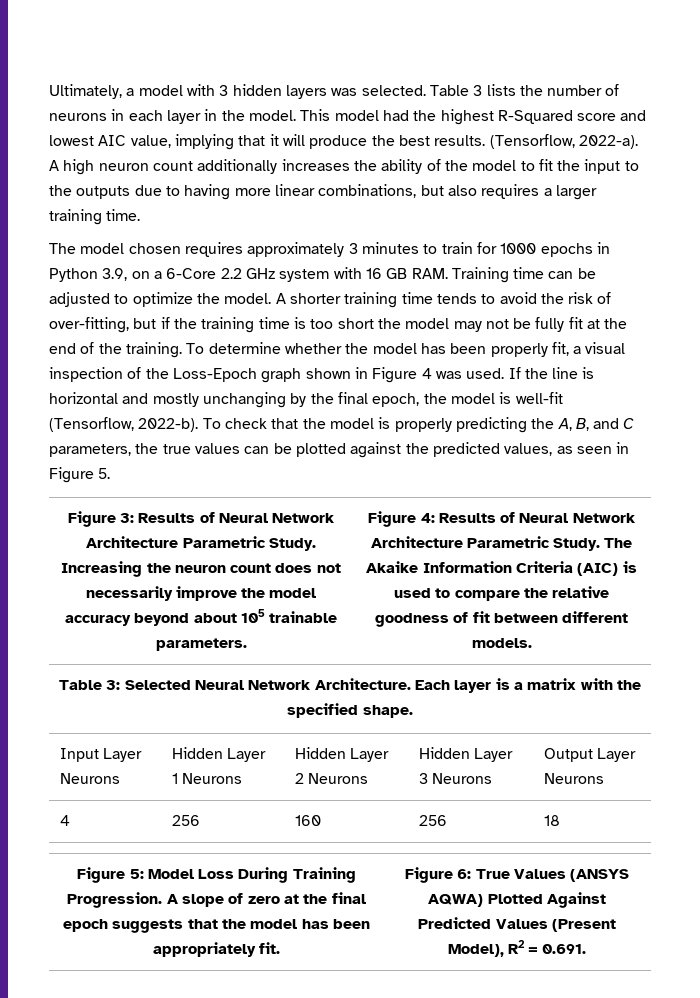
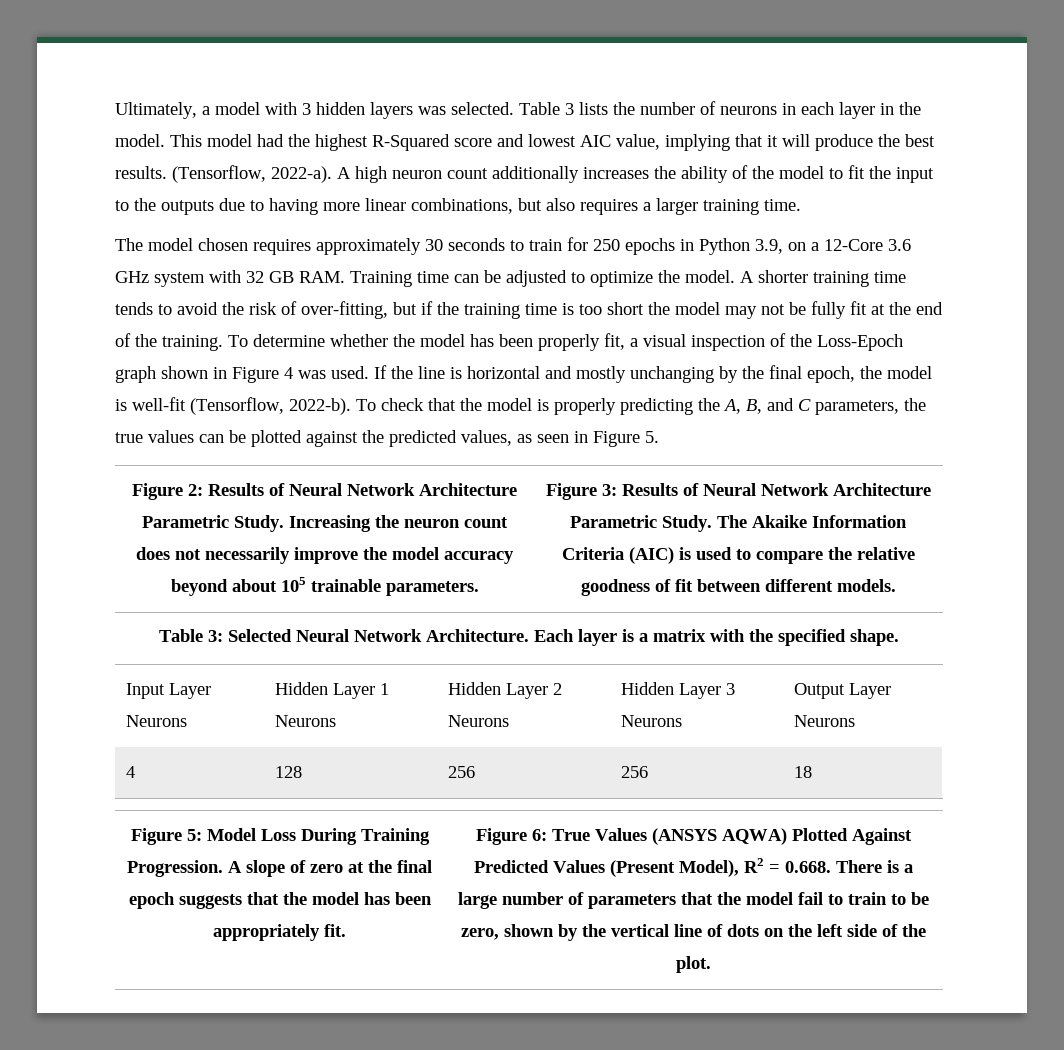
[348,242,419,254] 3 minutes -> [425,238,505,251] 30 seconds
[500,243,537,254] 1000 -> [593,239,620,251] 250
[166,268,242,279] 6-Core 2.2 -> [824,239,911,251] 12-Core 3.6
[365,268,382,279] 16 -> [246,271,264,283] 32
[120,513,135,523] 3: -> [188,484,203,496] 2:
[420,513,435,523] 4: -> [601,484,617,496] 3:
[171,815,200,826] [294,815,321,826] | 256 | 160 -> [275,766,303,778] [448,766,476,778] | 128 | 256
[542,944,587,954] 0.691. -> [784,860,913,873] [457,892,929,909] [460,924,926,941] [675,956,711,973] 0.668. There is a large number of parameters that the model fail to train to be zero, shown by the vertical line of dots on the left side of the plot.

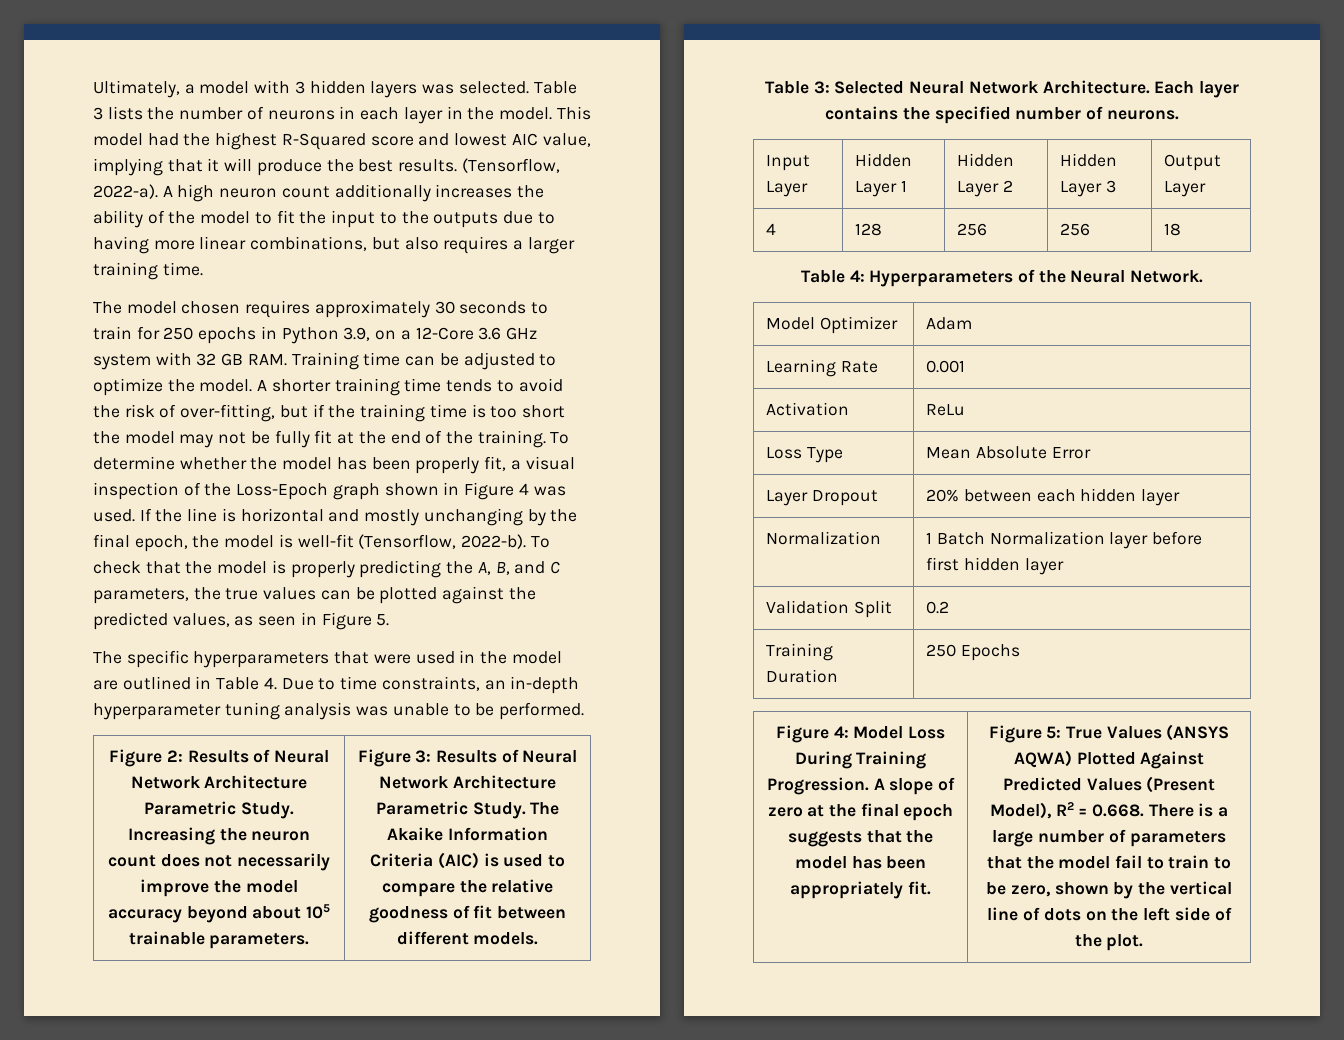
(659, 437) none -> [93,650,562,668] [93,676,580,694] [93,702,585,720] // The specific hyperparameters that were used in the model are outlined in Table 4. Due to time constraints, an in-depth hyperparameter tuning analysis was unable to be performed.
[622,629,899,646] is a matrix with the specified shape. -> [825,106,1179,124] contains the specified number of neurons.
[126,715,188,727] Neurons -> (809, 189) none
[275,715,337,727] Neurons -> (907, 186) none
[448,715,510,727] Neurons -> (1013, 186) none
[621,715,683,727] Neurons -> (1116, 186) none
[794,715,856,727] Neurons -> (1207, 189) none
[130,828,202,845] // Figure 5: -> [800,269,1204,287] [766,316,898,334] [926,317,973,330] [766,359,878,377] [926,360,966,373] [766,402,850,416] [926,404,966,416] [766,447,843,463] [926,446,1091,459] [766,490,878,506] [926,488,1181,506] [766,531,882,545] [926,531,1203,549] [926,557,1064,575] [766,600,892,618] [926,601,950,614] [766,643,834,661] [766,669,839,683] [926,644,1020,661] [775,725,849,743] // Table 4: Hyperparameters of the Neural Network. // Model Optimizer | Adam // Learning Rate | 0.001 // Activation | ReLu // Loss Type | Mean Absolute Error // Layer Dropout | 20% between each hidden layer // Normalization | 1 Batch Normalization layer before first hidden layer // Validation Split | 0.2 // Training Duration | 250 Epochs // Figure 4:
[531,829,547,841] 6: -> [1046,726,1062,739] 5:

